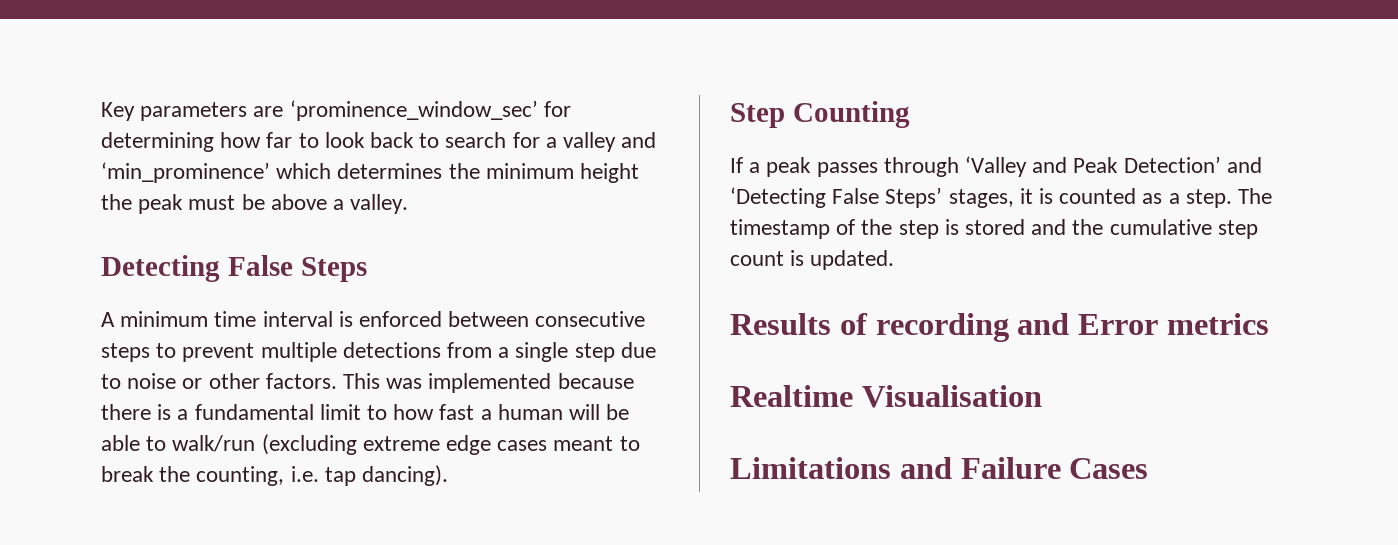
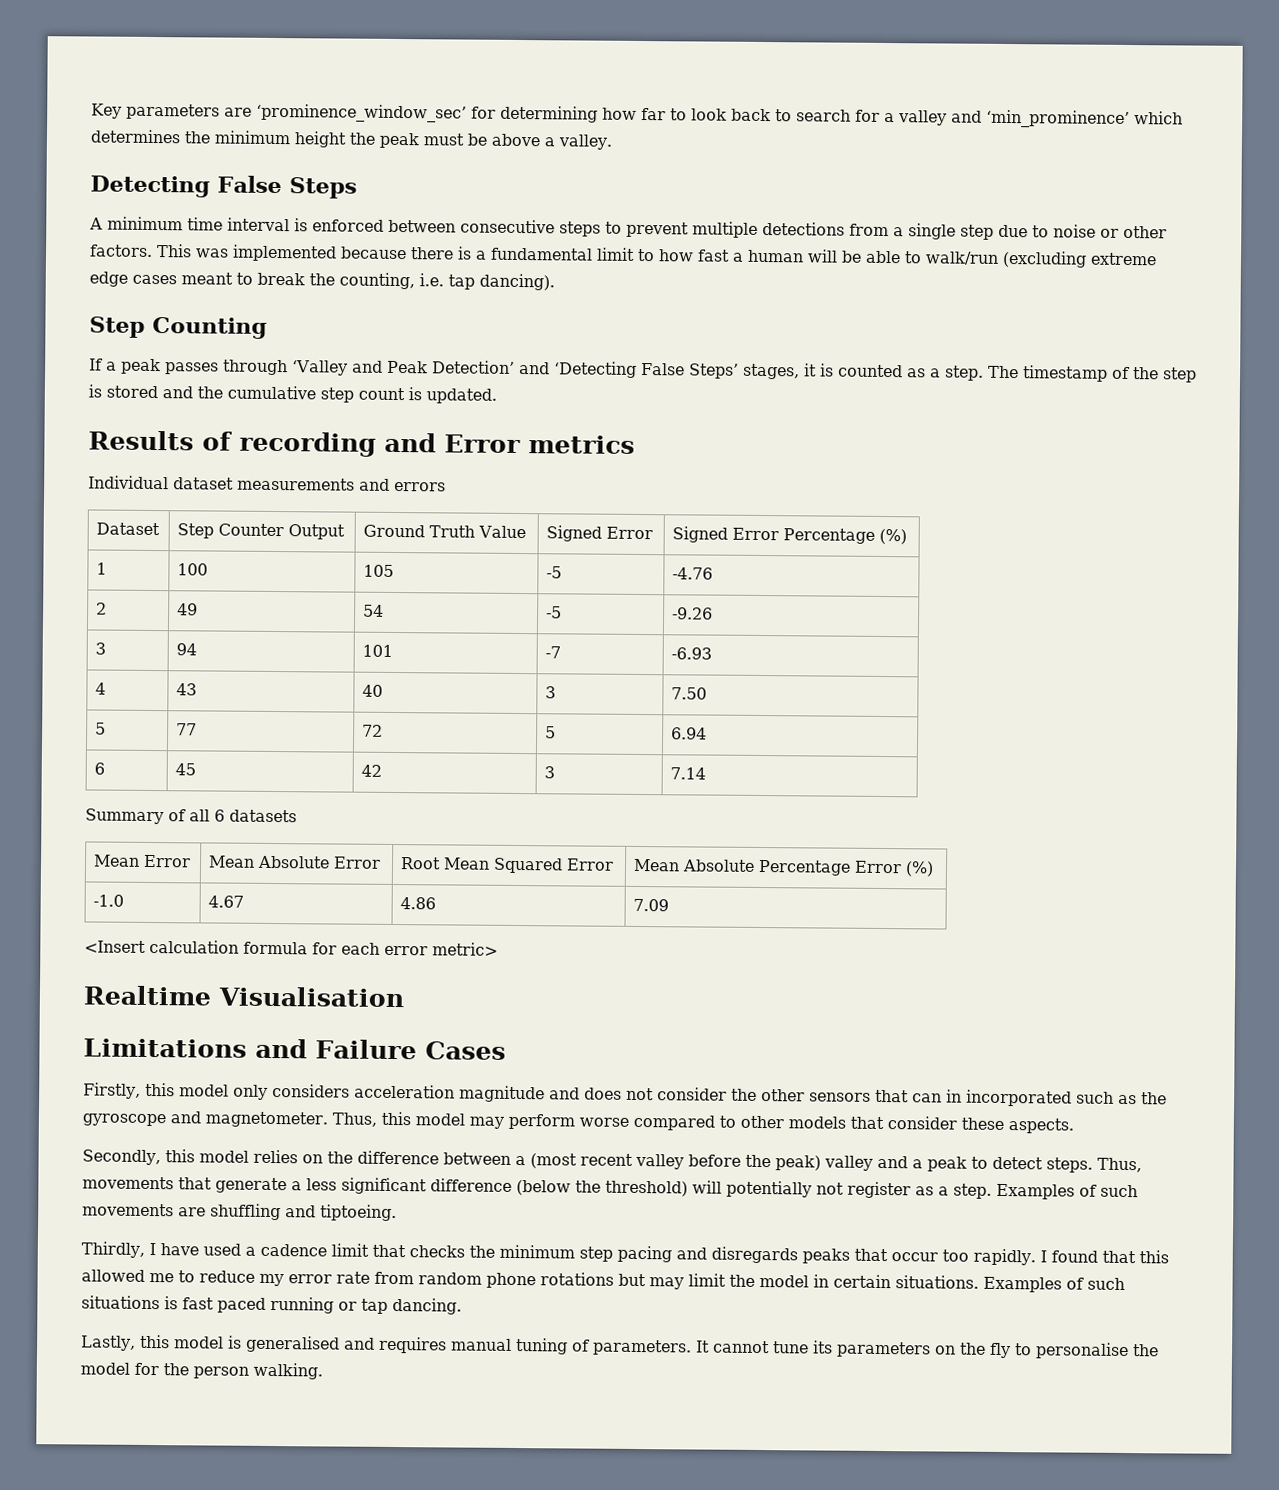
(1269, 324) none -> [88,475,446,492] [96,522,161,536] [177,523,346,540] [363,524,527,539] [546,525,654,542] [672,526,908,545] [96,562,108,575] [177,563,209,576] [363,564,395,577] [546,566,563,579] [672,567,714,580] [96,602,108,615] [177,603,199,616] [363,604,385,617] [546,606,563,619] [672,607,714,620] [95,642,107,655] [176,643,198,656] [362,644,394,657] [545,646,562,659] [671,647,713,660] [95,682,107,695] [176,683,198,696] [362,684,384,697] [545,686,557,699] [671,687,708,700] [95,722,107,735] [176,723,198,736] [362,724,384,737] [545,726,557,739] [671,727,708,740] [94,762,106,775] [175,763,197,776] [361,764,383,777] [544,766,556,779] [670,767,707,780] [85,808,297,825] [93,854,192,868] [208,855,382,869] [400,857,615,874] [633,858,935,877] [93,894,125,907] [208,895,245,908] [400,897,437,910] [633,898,670,912] [84,939,498,956] // Individual dataset measurements and errors // Dataset | Step Counter Output | Ground Truth Value | Signed Error | Signed Error Percentage (%) // 1 | 100 | 105 | -5 | -4.76 // 2 | 49 | 54 | -5 | -9.26 // 3 | 94 | 101 | -7 | -6.93 // 4 | 43 | 40 | 3 | 7.50 // 5 | 77 | 72 | 5 | 6.94 // 6 | 45 | 42 | 3 | 7.14 // Summary of all 6 datasets // Mean Error | Mean Absolute Error | Root Mean Squared Error | Mean Absolute Percentage Error (%) // -1.0 | 4.67 | 4.86 | 7.09 // <Insert calculation formula for each error metric>
(1149, 468) none -> [83,1082,1167,1107] [82,1111,1074,1134] [82,1149,1142,1173] [82,1176,1138,1200] [82,1203,397,1222] [81,1241,1169,1266] [81,1269,1125,1293] [81,1295,462,1315] [81,1334,1159,1360] [80,1362,323,1380] // Firstly, this model only considers acceleration magnitude and does not consider the other sensors that can in incorporated such as the gyroscope and magnetometer. Thus, this model may perform worse compared to other models that consider these aspects. // Secondly, this model relies on the difference between a (most recent valley before the peak) valley and a peak to detect steps. Thus, movements that generate a less significant difference (below the threshold) will potentially not register as a step. Examples of such movements are shuffling and tiptoeing. // Thirdly, I have used a cadence limit that checks the minimum step pacing and disregards peaks that occur too rapidly. I found that this allowed me to reduce my error rate from random phone rotations but may limit the model in certain situations. Examples of such situations is fast paced running or tap dancing. // Lastly, this model is generalised and requires manual tuning of parameters. It cannot tune its parameters on the fly to personalise the model for the person walking.

